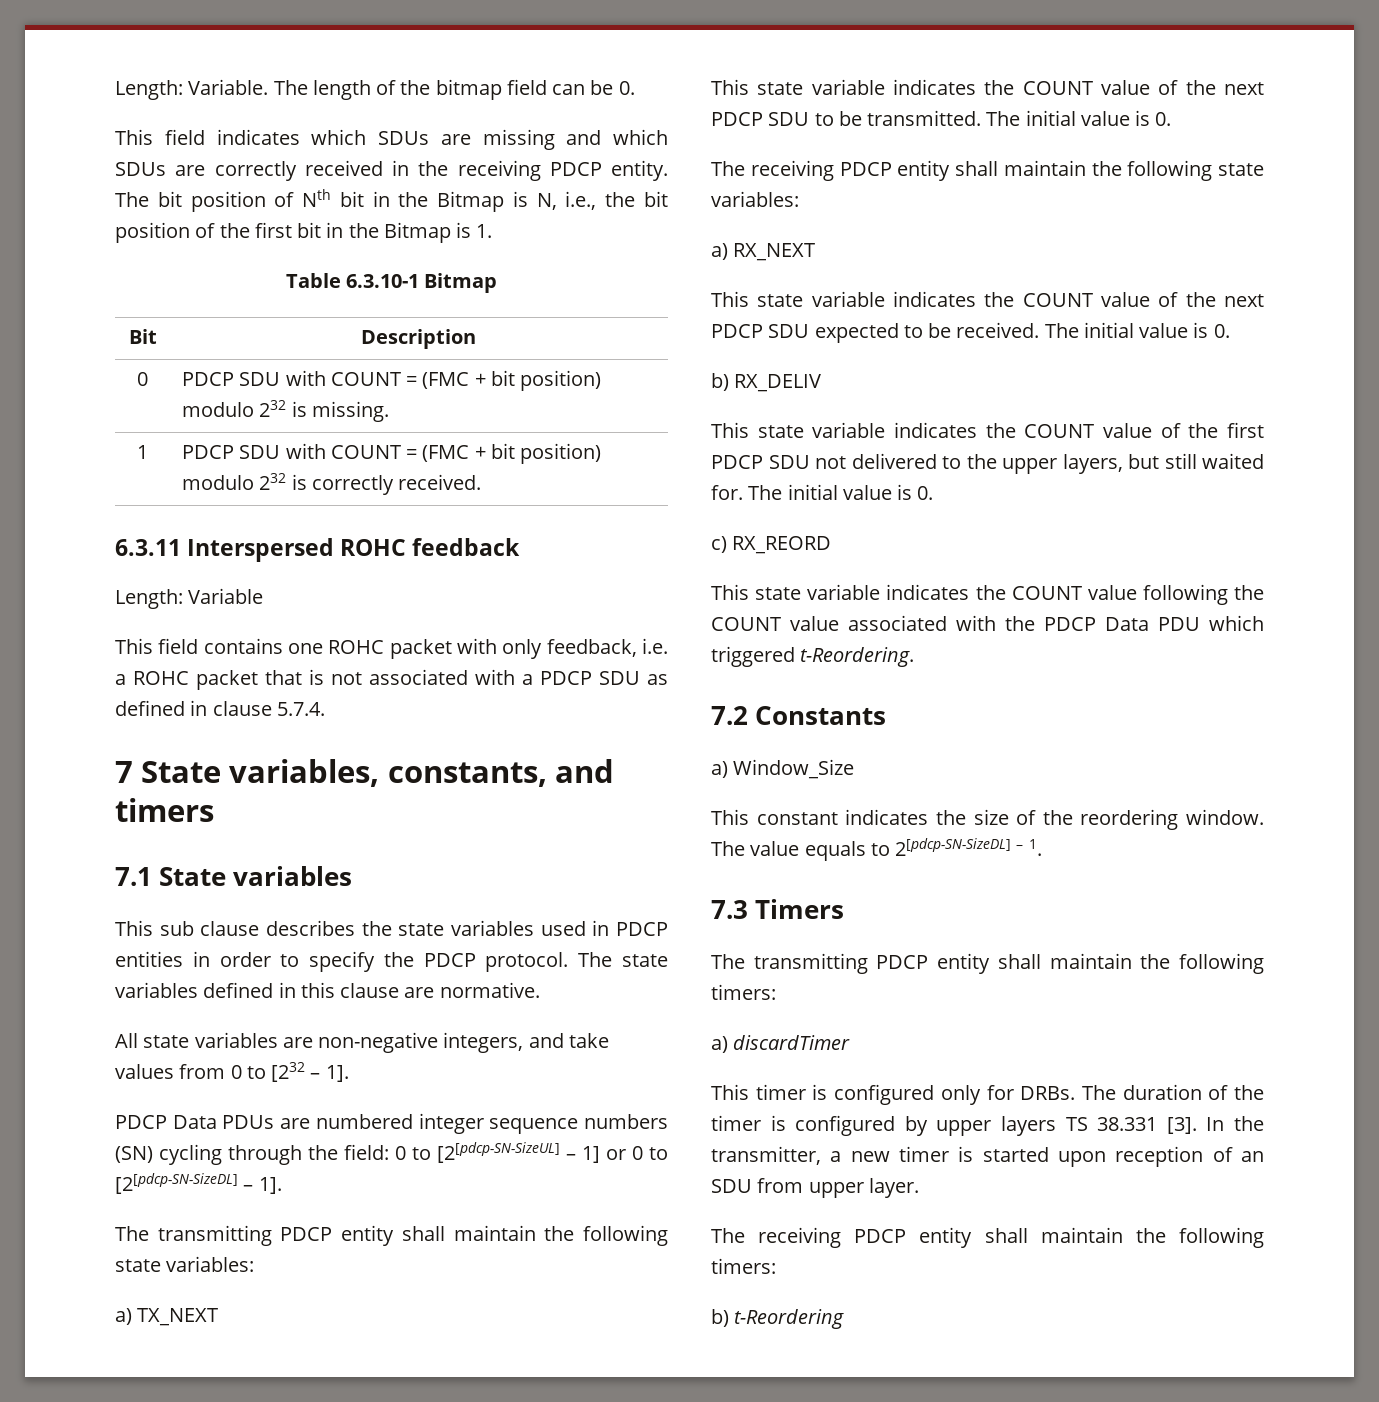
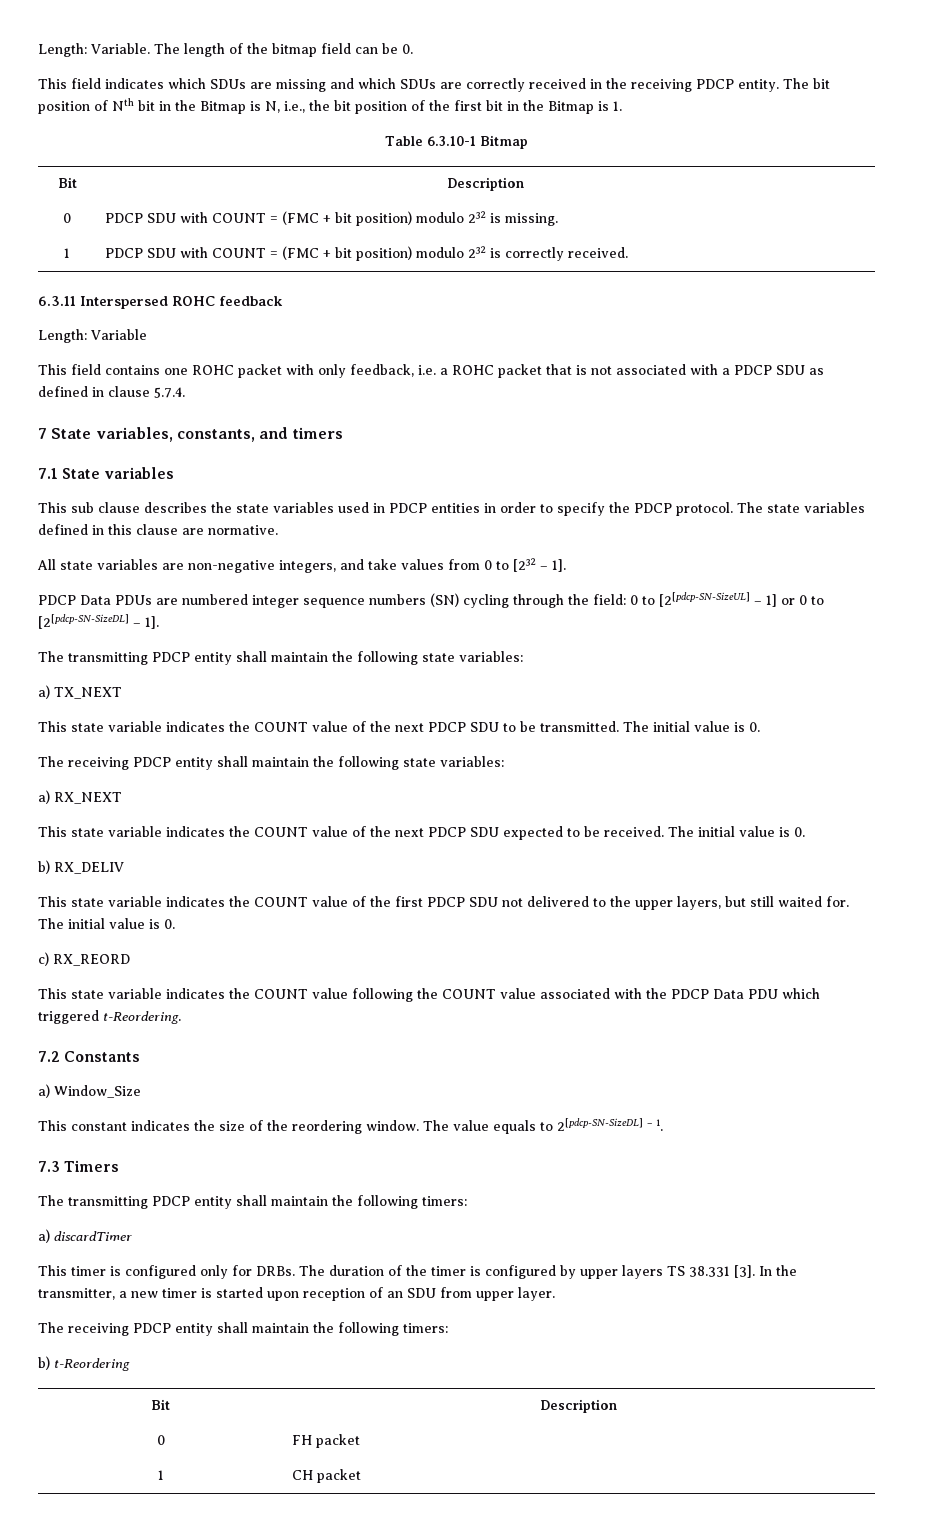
(845, 1319) none -> [151,1399,170,1410] [540,1399,617,1413] [156,1435,165,1445] [292,1434,361,1448] [157,1470,164,1480] [292,1469,362,1483] // Bit | Description // 0 | FH packet // 1 | CH packet

